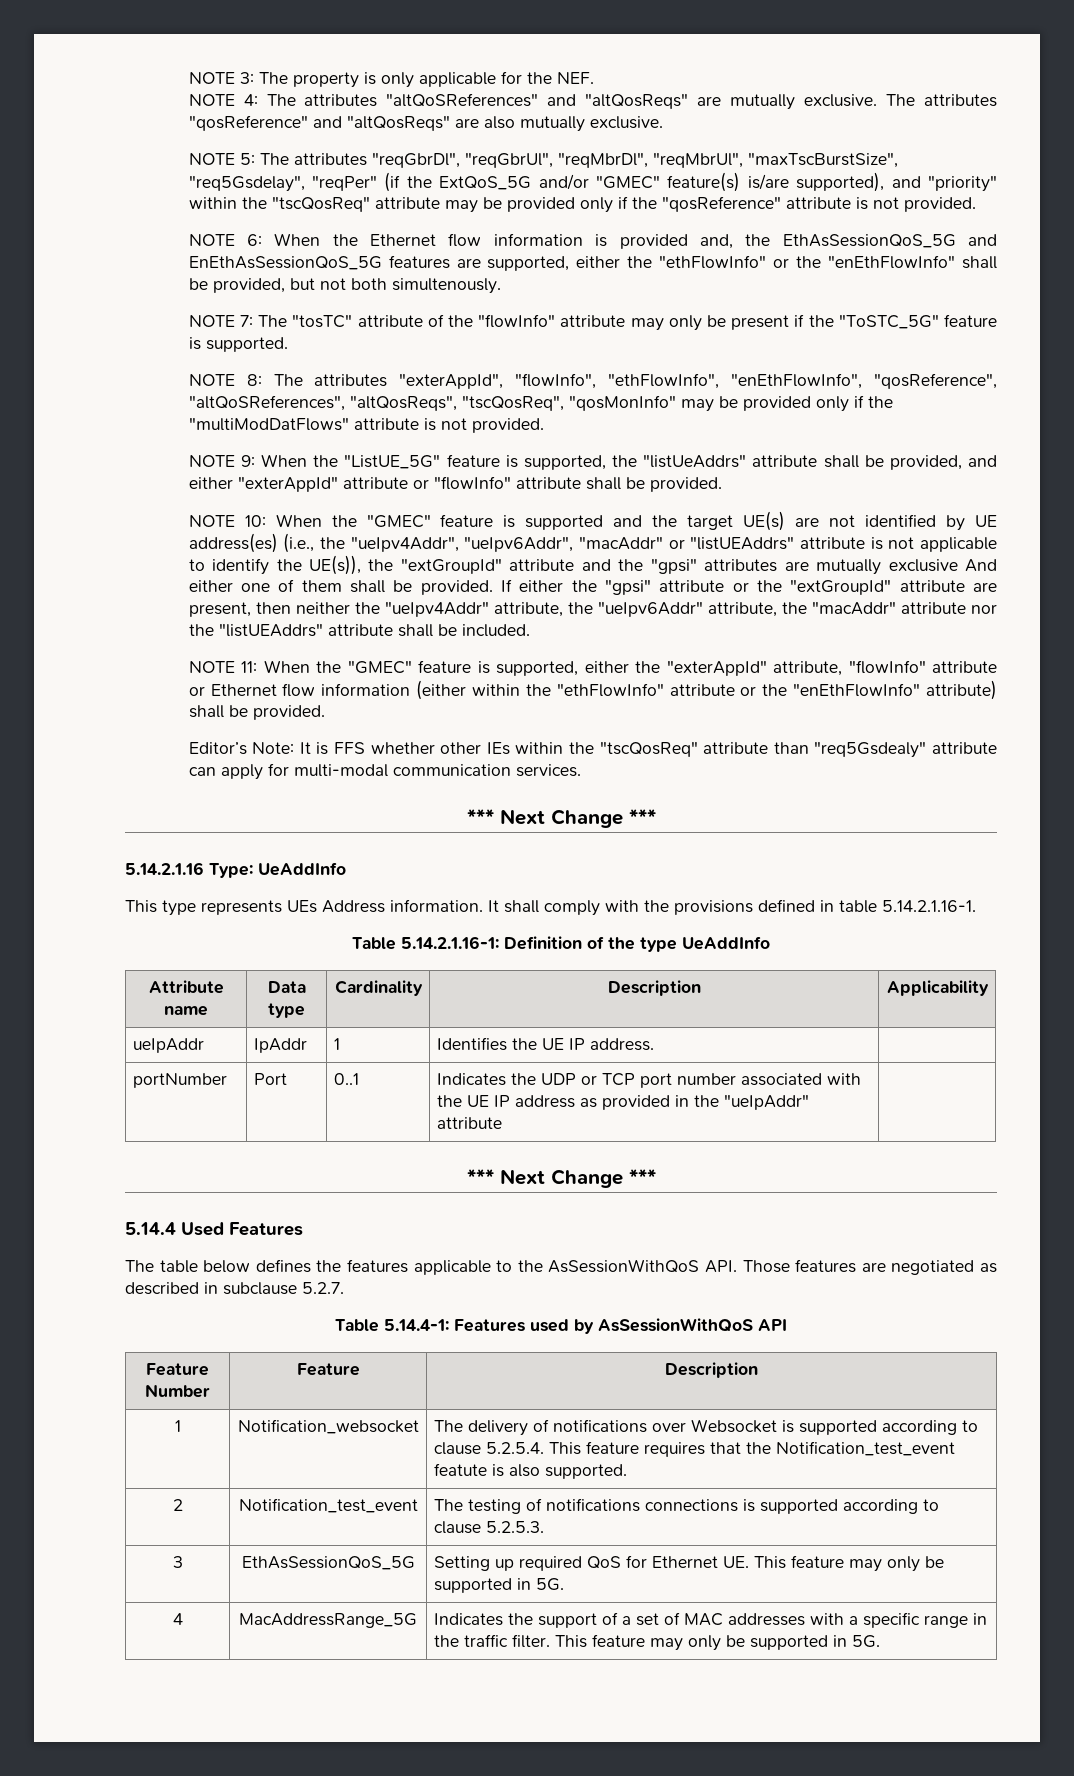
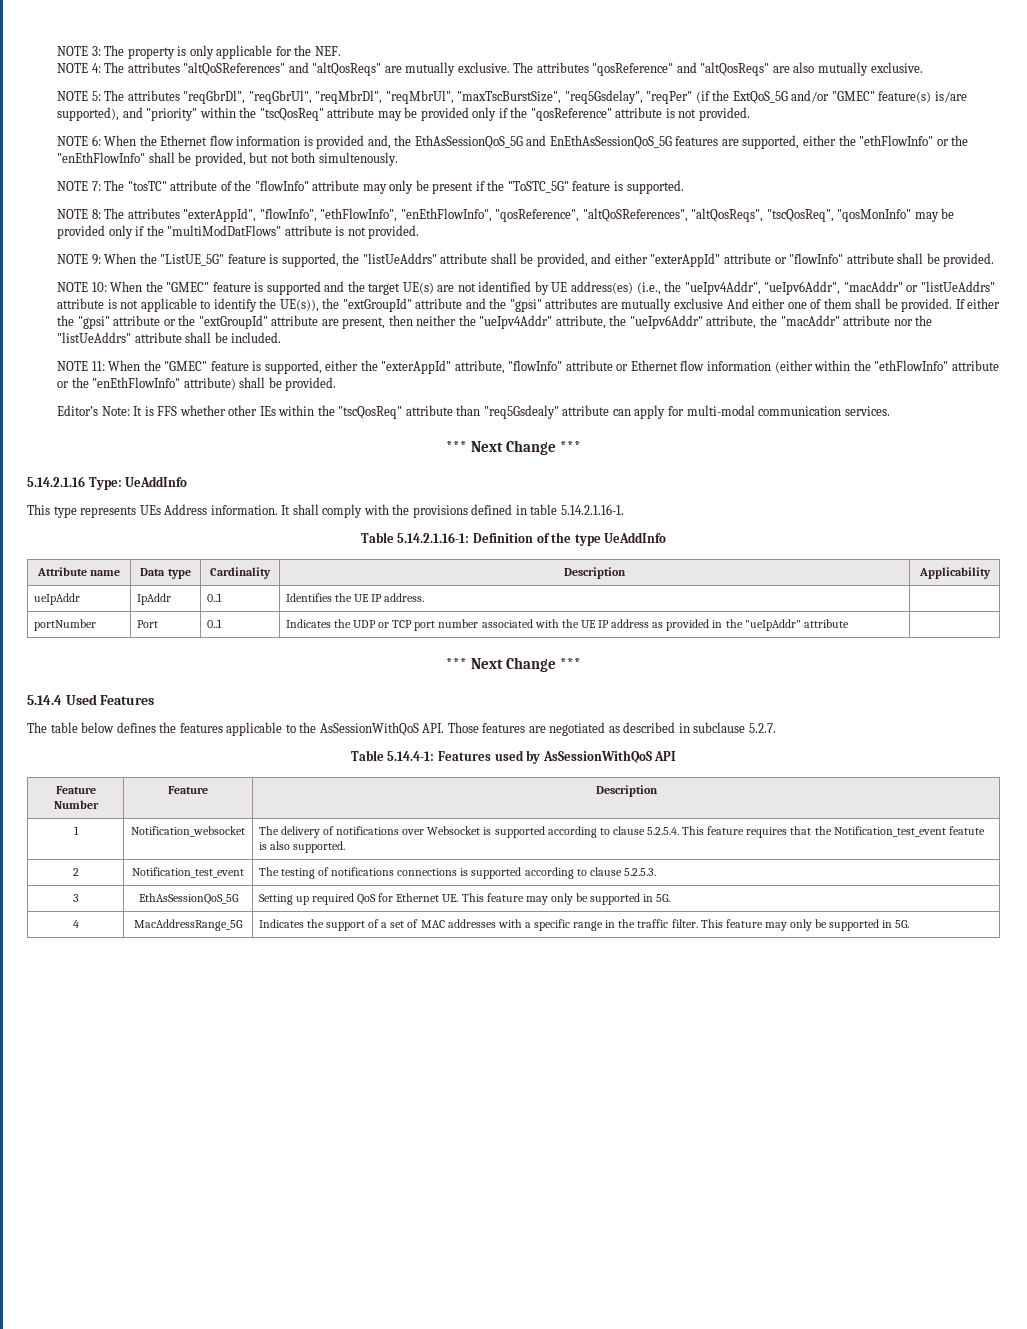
[690,536,795,550] "listUEAddrs" -> [920,281,995,292] "listUeAddrs"
[218,623,323,637] "listUEAddrs" -> [57,332,132,343] "listUeAddrs"
[333,1038,340,1050] 1 -> [206,593,222,602] 0..1

